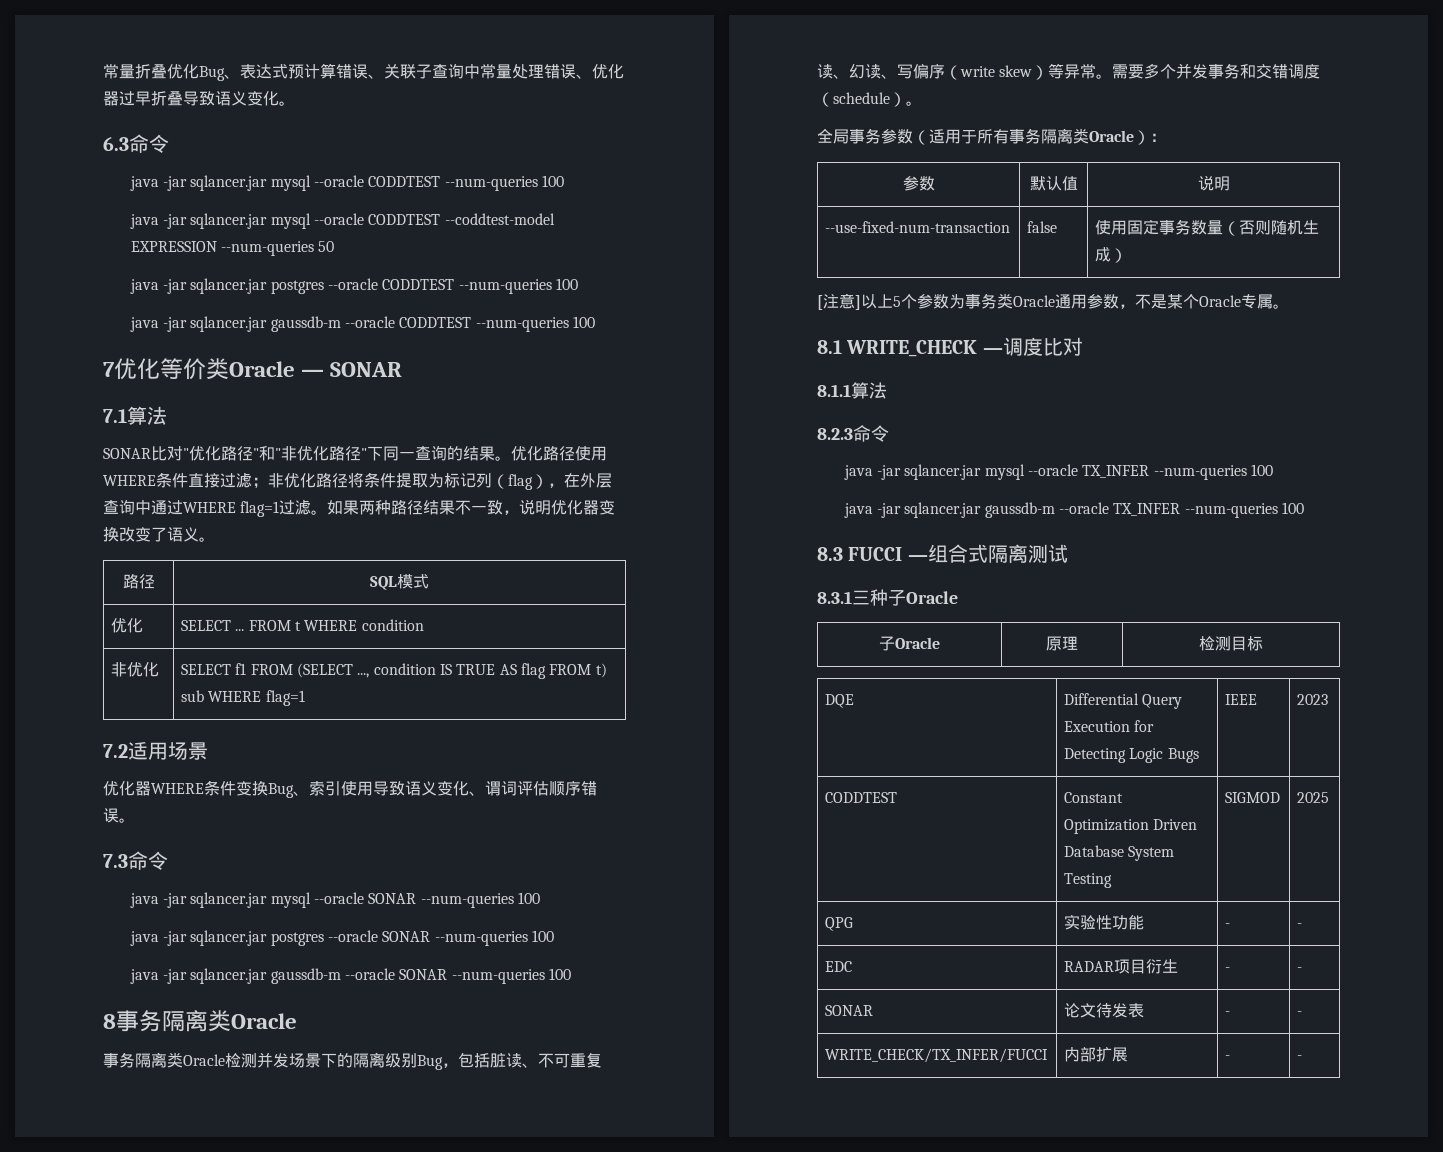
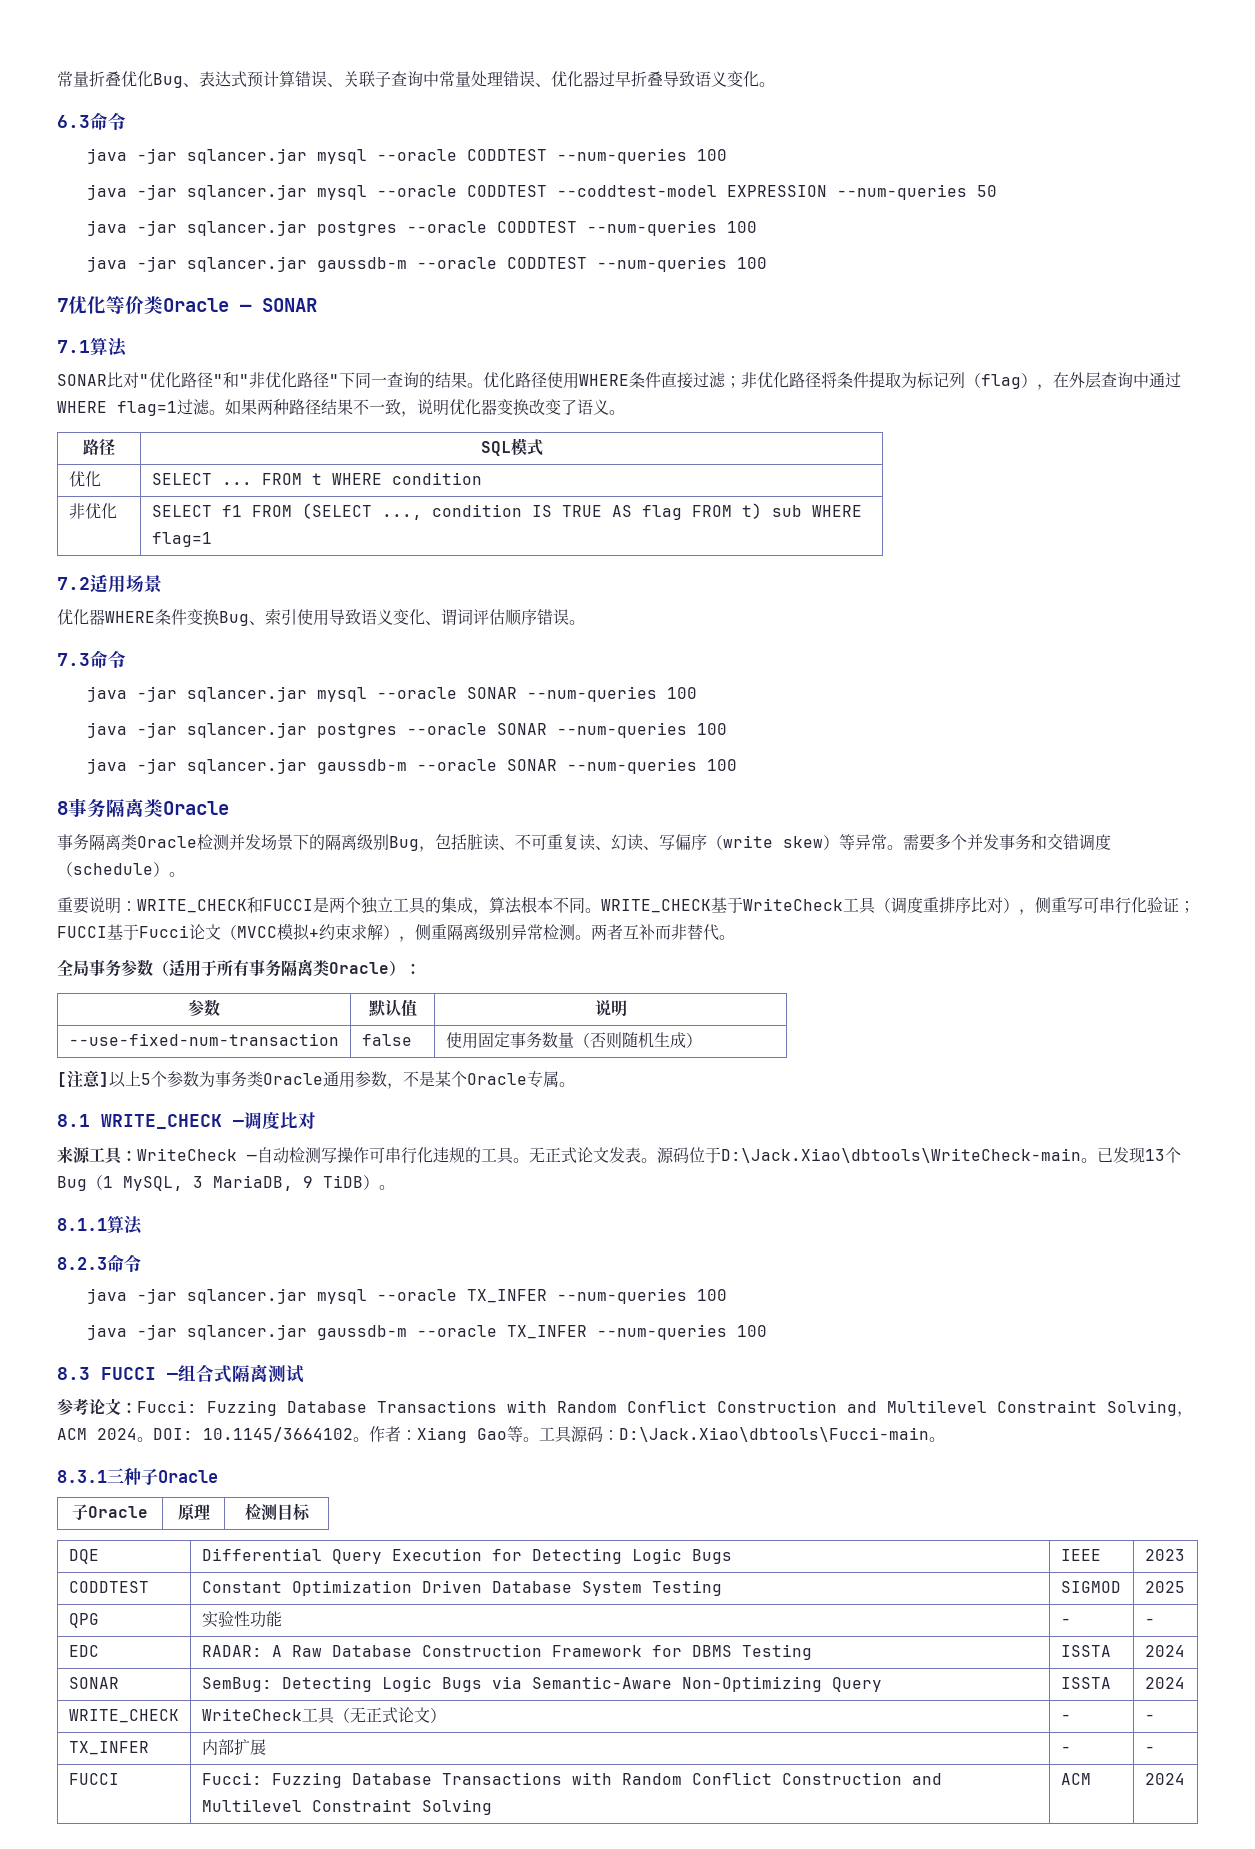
(922, 103) none -> [57,896,1195,915] [57,923,735,942] // 重要说明：WRITE_CHECK和FUCCI是两个独立工具的集成，算法根本不同。WRITE_CHECK基于WriteCheck工具（调度重排序比对），侧重写可串行化验证；FUCCI基于Fucci论文（MVCC模拟+约束求解），侧重隔离级别异常检测。两者互补而非替代。
(1083, 346) none -> [57,1147,1181,1165] [57,1175,395,1191] // 来源工具：WriteCheck —自动检测写操作可串行化违规的工具。无正式论文发表。源码位于D:\Jack.Xiao\dbtools\WriteCheck-main。已发现13个Bug（1 MySQL, 3 MariaDB, 9 TiDB）。
(1068, 553) none -> [57,1398,1193,1417] [57,1426,945,1443] // 参考论文：Fucci: Fuzzing Database Transactions with Random Conflict Construction and Multilevel Constraint Solving，ACM 2024。DOI: 10.1145/3664102。作者：Xiang Gao等。工具源码：D:\Jack.Xiao\dbtools\Fucci-main。
[1064,959,1179,974] [1225,967,1231,972] [1297,967,1303,972] [825,1005,874,1016] [1064,1003,1145,1018] [1225,1011,1231,1016] [1297,1011,1303,1016] [825,1048,1049,1063] [1064,1047,1129,1062] [1225,1055,1231,1060] [1297,1055,1303,1060] RADAR项目衍生 | - | - // SONAR | 论文待发表 | - | - // WRITE_CHECK/TX_INFER/FUCCI | 内部扩展 | - | - -> [201,1644,812,1660] [1060,1645,1111,1657] [1144,1645,1185,1657] [68,1677,119,1689] [201,1676,882,1692] [1060,1677,1111,1689] [1144,1677,1185,1689] [68,1709,179,1723] [201,1707,446,1724] [1060,1714,1071,1721] [1144,1714,1155,1721] [68,1741,149,1755] [201,1739,266,1755] [1060,1746,1071,1753] [1144,1746,1155,1753] [68,1773,119,1785] [201,1772,942,1788] [201,1799,492,1815] [1060,1773,1091,1785] [1144,1773,1185,1785] RADAR: A Raw Database Construction Framework for DBMS Testing | ISSTA | 2024 // SONAR | SemBug: Detecting Logic Bugs via Semantic-Aware Non-Optimizing Query | ISSTA | 2024 // WRITE_CHECK | WriteCheck工具（无正式论文） | - | - // TX_INFER | 内部扩展 | - | - // FUCCI | Fucci: Fuzzing Database Transactions with Random Conflict Construction and Multilevel Constraint Solving | ACM | 2024

